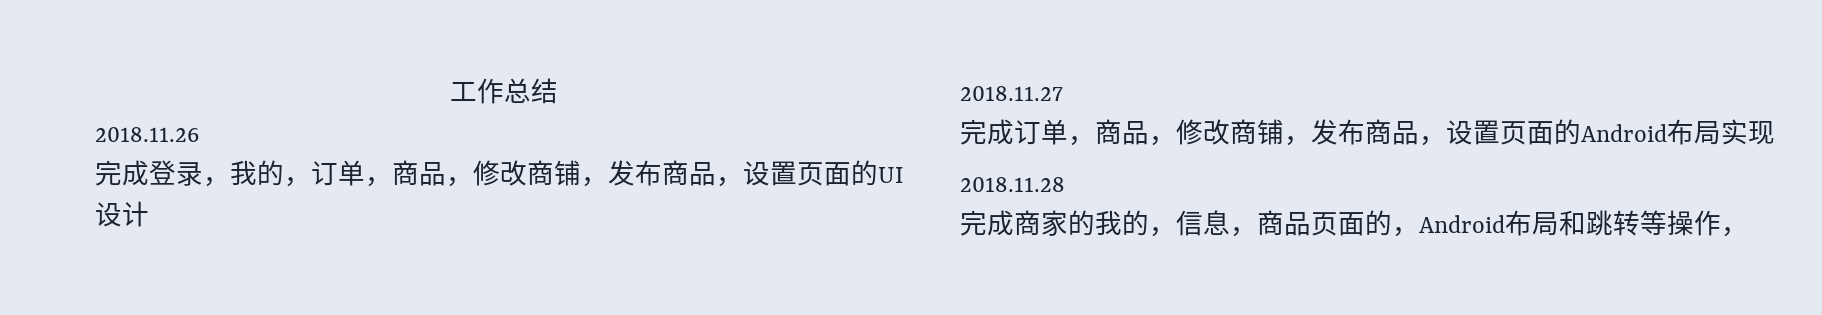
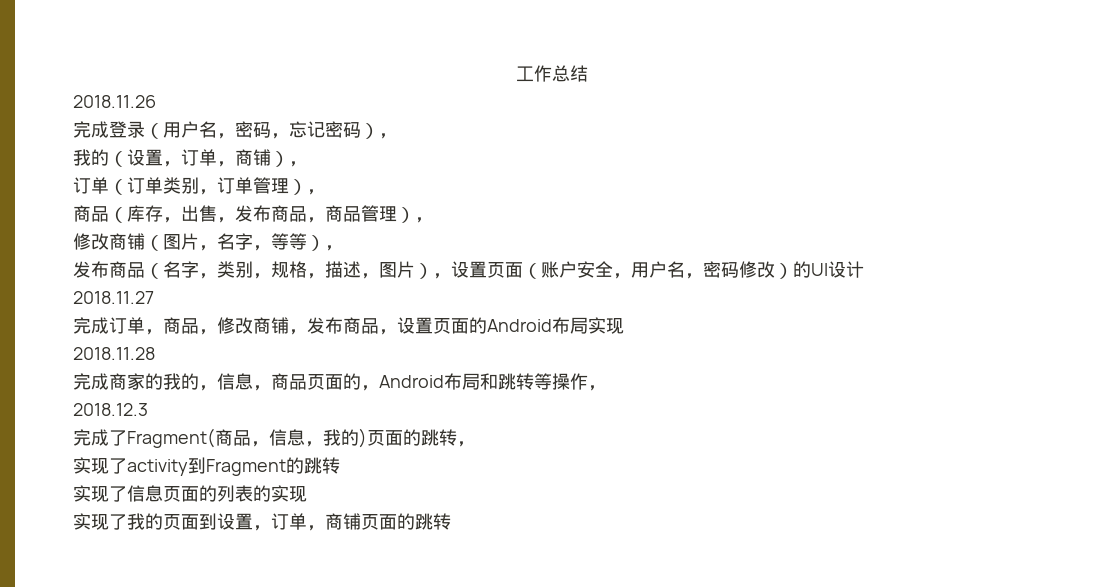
[203,160,851,187] ，我的，订单，商品，修改商铺，发布商品，设置页面 -> [145,121,397,139] [73,149,307,167] [73,177,325,195] [73,205,433,223] [73,233,343,251] [73,261,793,279] （用户名，密码，忘记密码）， // 我的（设置，订单，商铺）， // 订单（订单类别，订单管理）， // 商品（库存，出售，发布商品，商品管理）， // 修改商铺（图片，名字，等等）， // 发布商品（名字，类别，规格，描述，图片），设置页面（账户安全，用户名，密码修改）
(1748, 232) none -> [73,403,148,416] [73,428,475,448] [73,457,340,476] [73,485,307,502] [73,513,451,531] // 2018.12.3 // 完成了Fragment(商品，信息，我的)页面的跳转， // 实现了activity到Fragment的跳转 // 实现了信息页面的列表的实现 // 实现了我的页面到设置，订单，商铺页面的跳转

